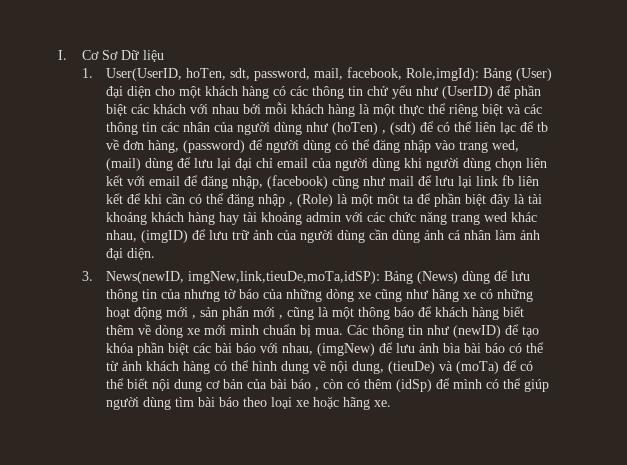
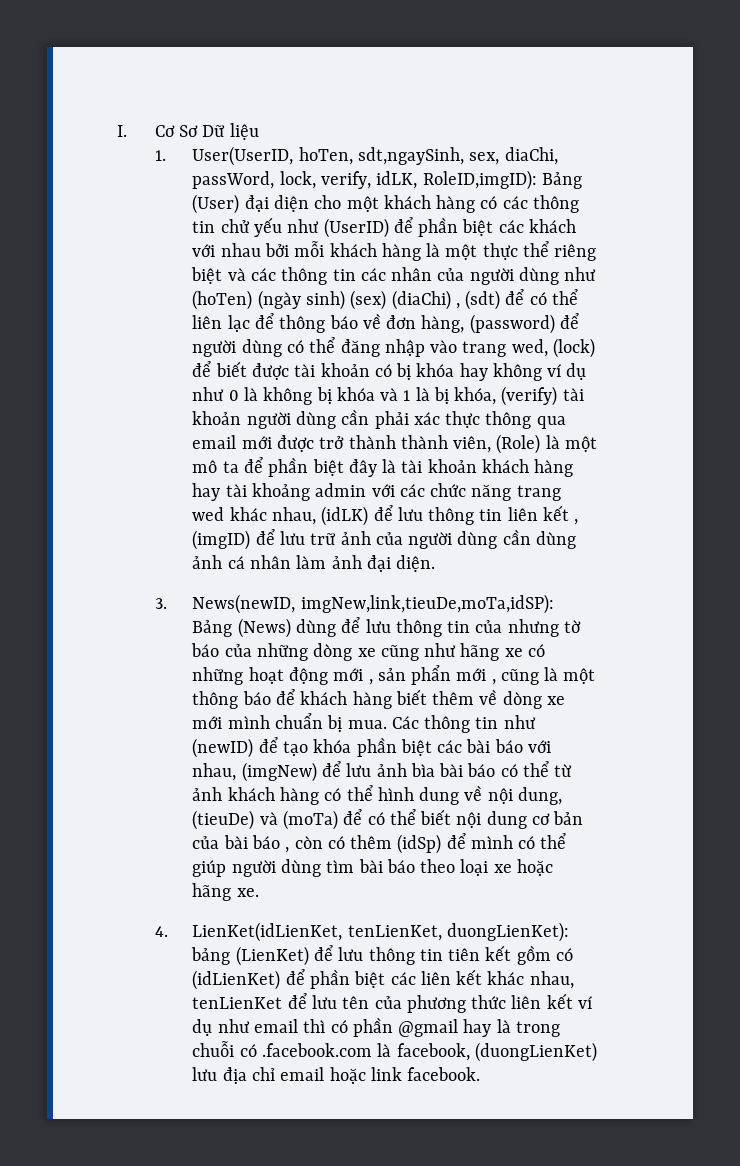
[229,67,479,81] sdt, password, mail, facebook, Role,imgId): -> [357,147,558,165] [192,170,537,190] sdt,ngaySinh, sex, diaChi, passWord, lock, verify, idLK, RoleID,imgID):
(378, 128) none -> [257,290,451,310] (ngày sinh) (sex) (diaChi)
[536,122,548,132] tb -> [279,315,358,333] thông báo
[105,157,547,171] [105,175,539,189] [105,193,293,207] (mail) dùng để lưu lại đại chỉ email của người dùng khi người dùng chọn liên kết với email để đăng nhập, (facebook) cũng như mail để lưu lại link fb liên kết để khi cần có thể đăng nhập , -> [552,338,595,358] [192,361,587,381] [192,386,584,406] [192,409,566,429] [192,435,492,453] (lock) để biết được tài khoản có bị khóa hay không ví dụ như 0 là không bị khóa và 1 là bị khóa, (verify) tài khoản người dùng cần phải xác thực thông qua email mới được trở thành thành viên,
[376,194,399,204] môt -> [192,460,218,473] mô
[105,212,147,225] khoảng -> [427,459,477,473] khoản
(137, 236) none -> [321,505,579,526] (idLK) để lưu thông tin liên kết ,
(391, 403) none -> [154,922,569,942] [191,945,573,966] [192,969,574,990] [192,993,592,1013] [192,1017,560,1037] [192,1041,597,1062] [192,1067,481,1084] // 4. LienKet(idLienKet, tenLienKet, duongLienKet): bảng (LienKet) để lưu thông tin tiên kết gồm có (idLienKet) để phần biệt các liên kết khác nhau, tenLienKet để lưu tên của phương thức liên kết ví dụ như email thì có phần @gmail hay là trong chuỗi có .facebook.com là facebook, (duongLienKet) lưu địa chỉ email hoặc link facebook.

